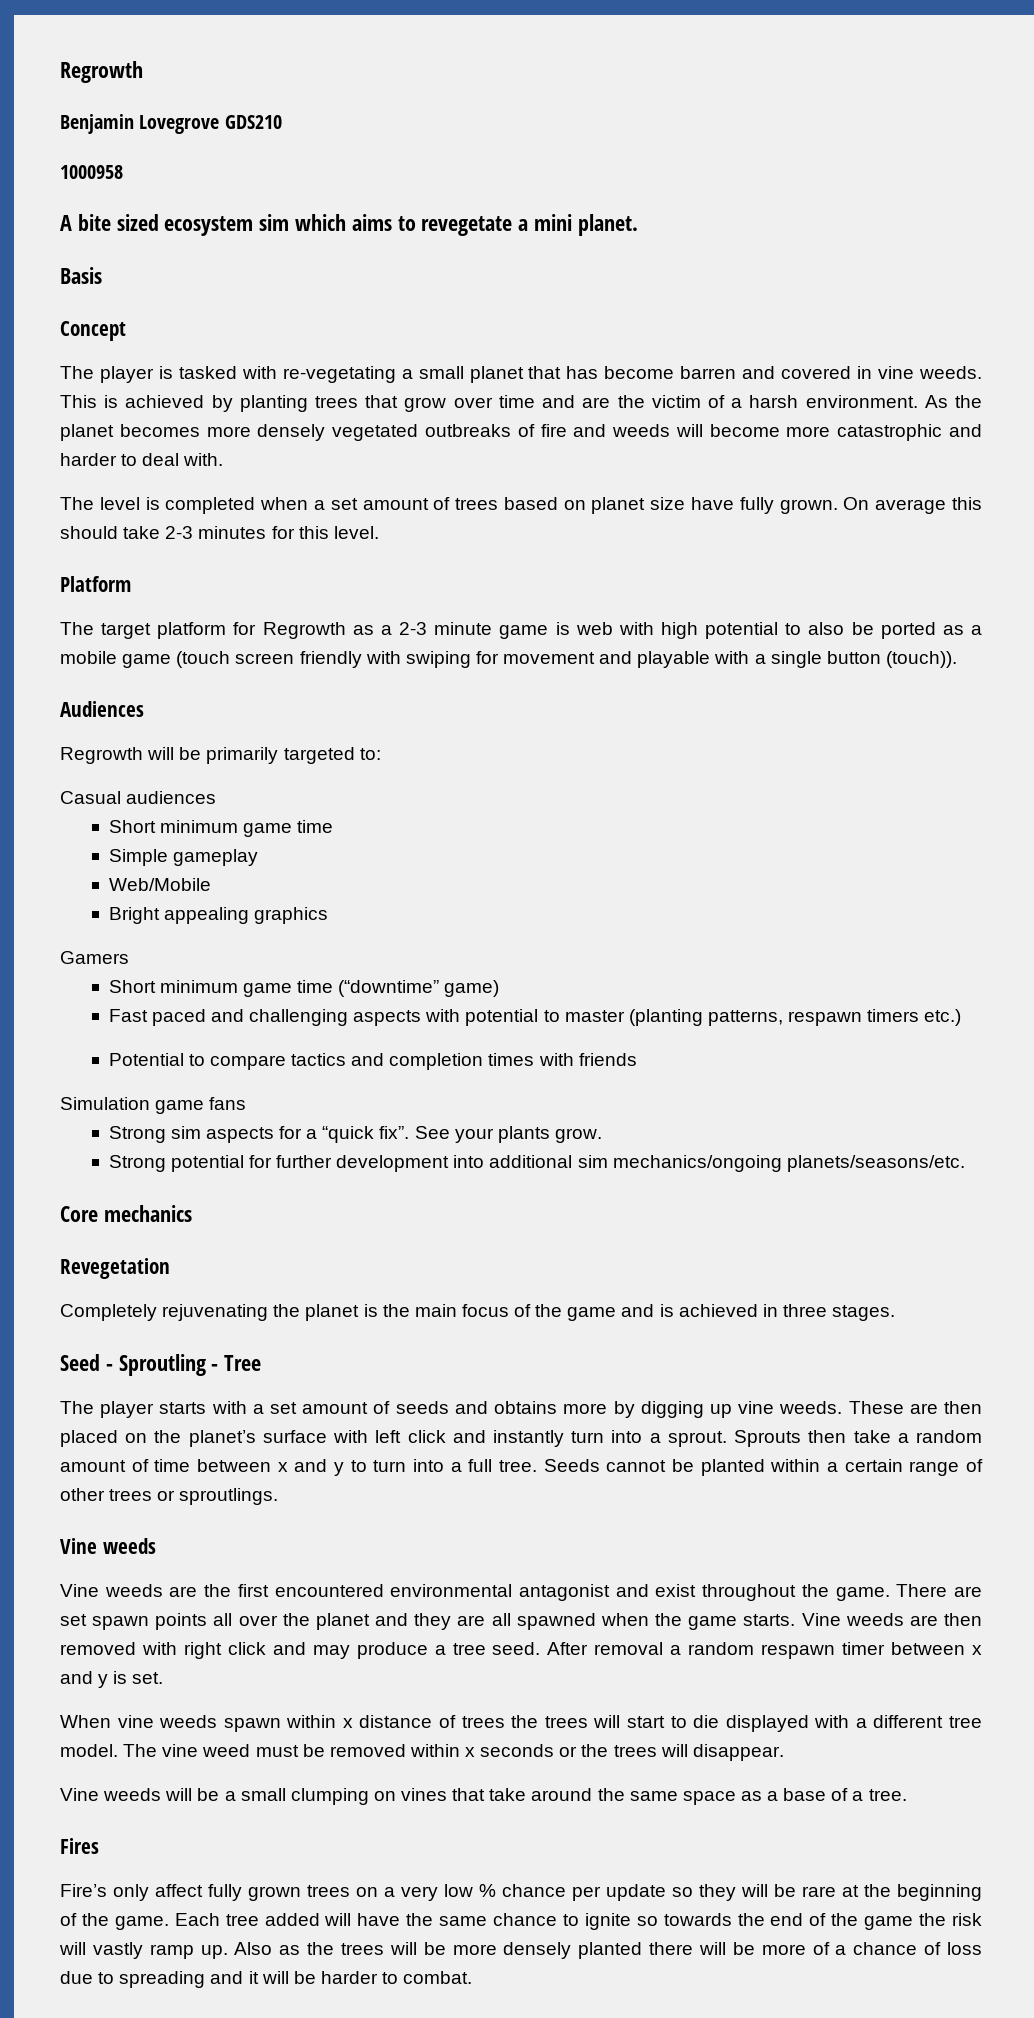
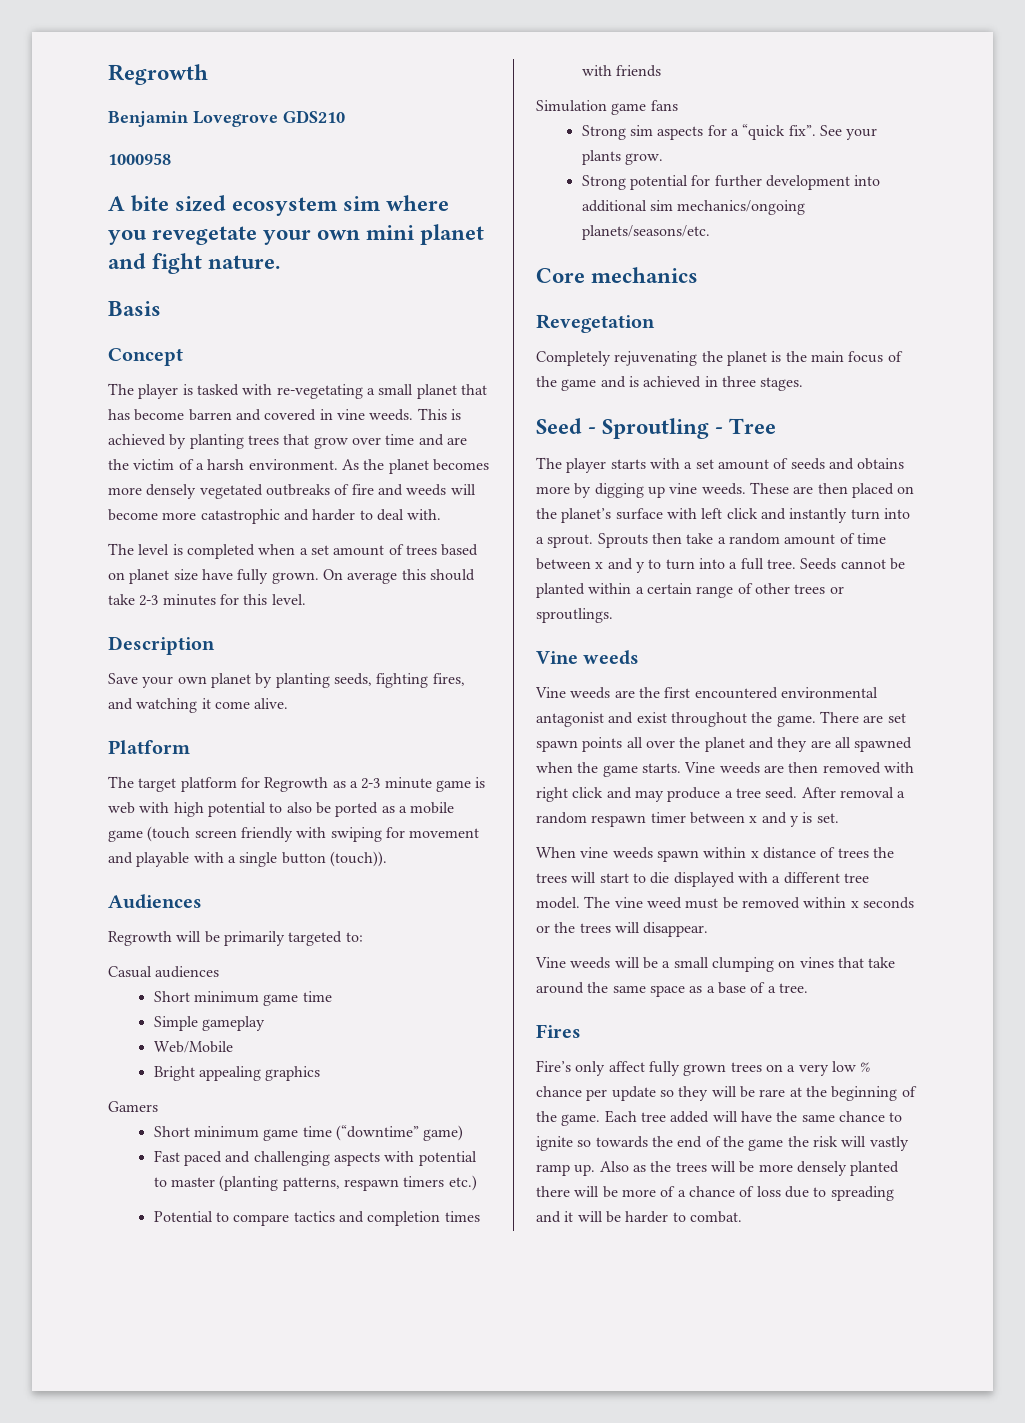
[295,214,638,236] which aims to revegetate a mini planet. -> [386,195,450,211] [108,224,485,245] [108,253,281,274] where you revegetate your own mini planet and fight nature.
(379, 532) none -> [108,636,215,655] [108,673,465,688] [108,698,289,713] // Description // Save your own planet by planting seeds, fighting fires, and watching it come alive.

